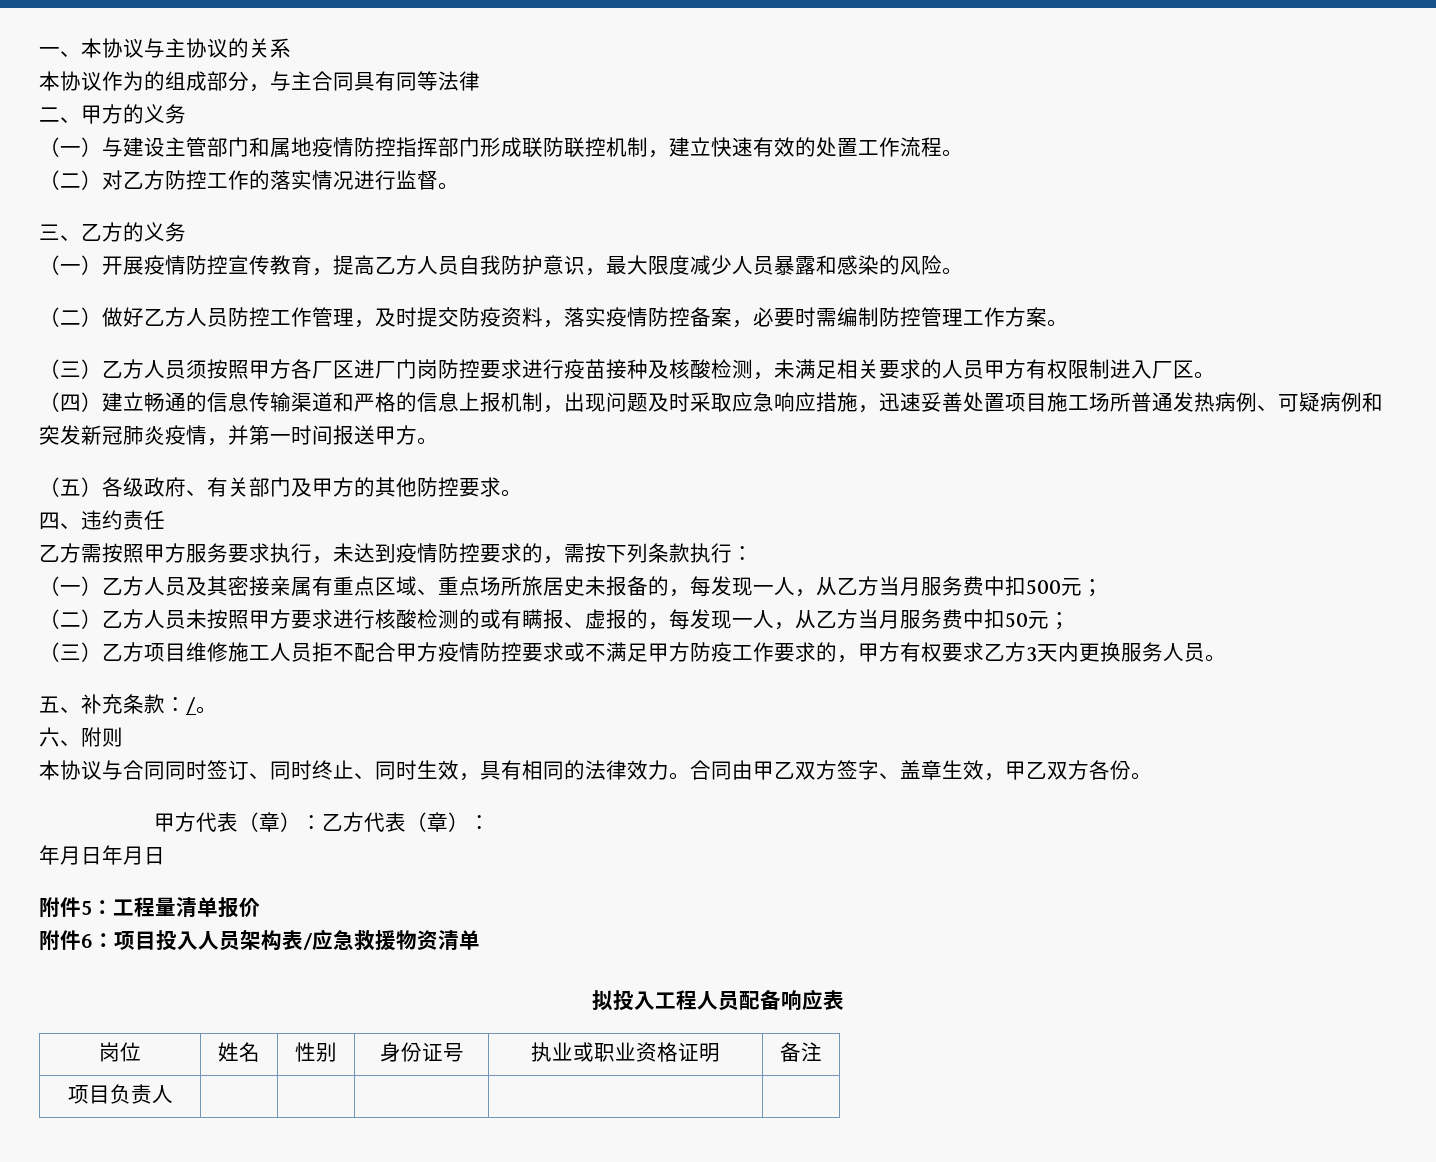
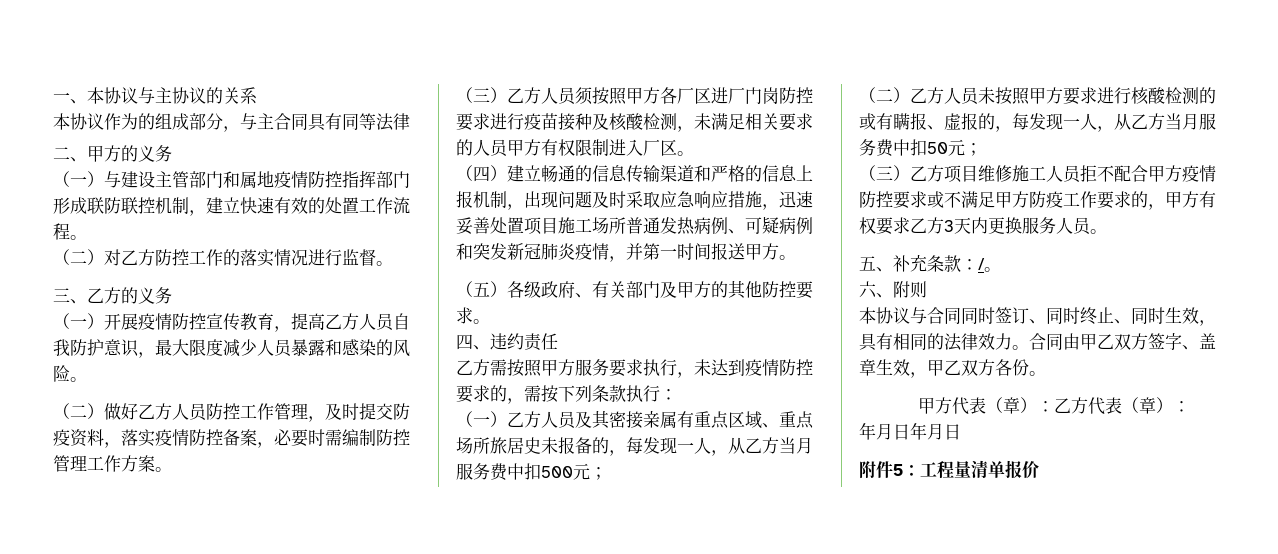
[39,929,480,951] [592,989,844,1011] [99,1042,141,1062] [218,1042,260,1062] [295,1042,337,1062] [379,1042,464,1062] [531,1042,721,1062] [780,1042,822,1062] [67,1084,173,1104] // 附件6：项目投入人员架构表/应急救援物资清单 // 拟投入工程人员配备响应表 // 岗位 | 姓名 | 性别 | 身份证号 | 执业或职业资格证明 | 备注 // 项目负责人 | | | | | -> (1039, 469) none

